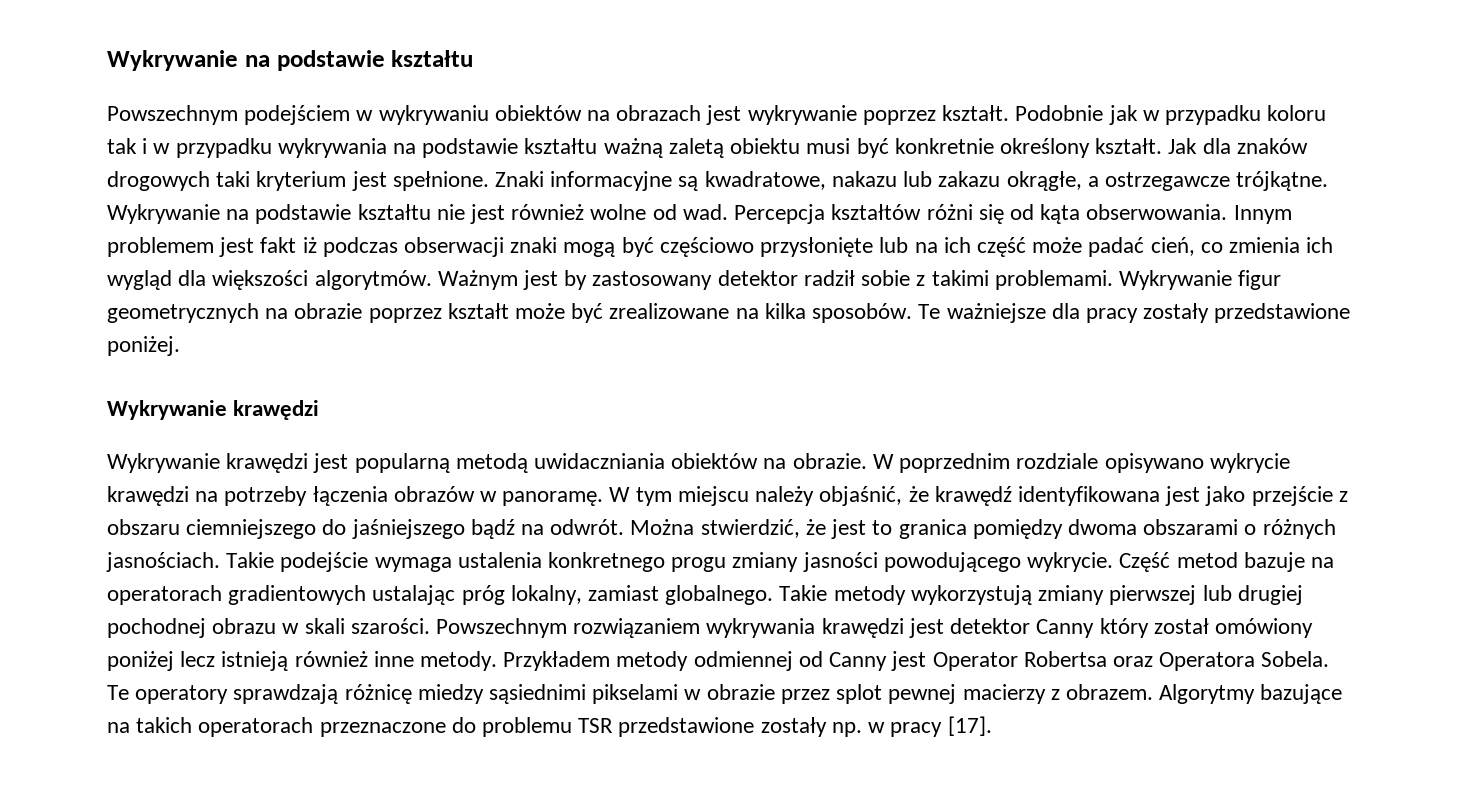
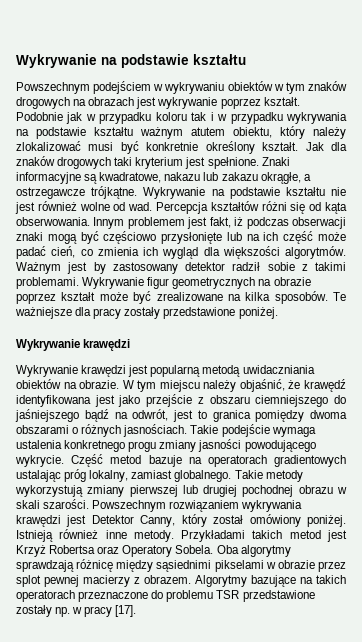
(582, 113) none -> [273,81,348,94] [16,97,70,109] w tym znaków drogowych
[603,138,801,158] ważną zaletą obiektu -> [140,126,346,139] [16,141,81,151] ważnym atutem obiektu, który należy zlokalizować
[260,237,297,253] fakt -> [209,217,231,228] fakt,
[899,453,1290,473] [107,486,631,506] poprzednim rozdziale opisywano wykrycie krawędzi na potrzeby łączenia obrazów w panoramę. W -> (134, 384) none
[550,519,826,538] odwrót. Można stwierdzić, że -> [132,409,169,421] odwrót,
[950,618,1095,638] detektor Canny -> [91,515,176,527] Detektor Canny,
[107,651,1330,671] [107,685,229,704] poniżej lecz istnieją również inne metody. Przykładem metody odmiennej od Canny jest Operator Robertsa oraz Operatora Sobela. Te operatory -> [307,515,346,527] [16,529,347,542] [16,545,291,557] poniżej. Istnieją również inne metody. Przykładami takich metod jest Krzyż Robertsa oraz Operatory Sobela. Oba algorytmy
[417,684,484,704] miedzy -> [116,560,154,572] między

